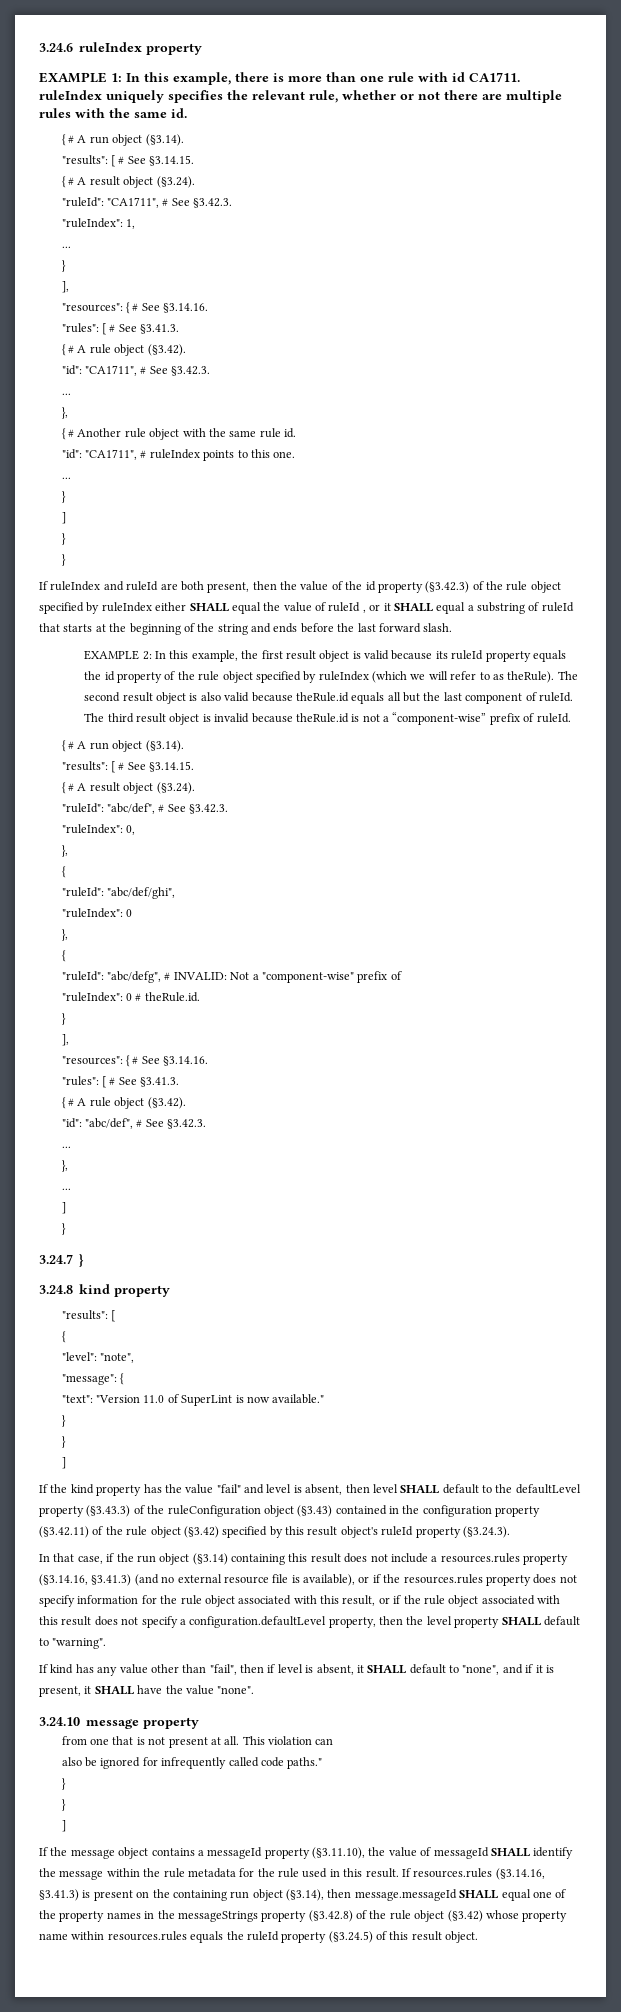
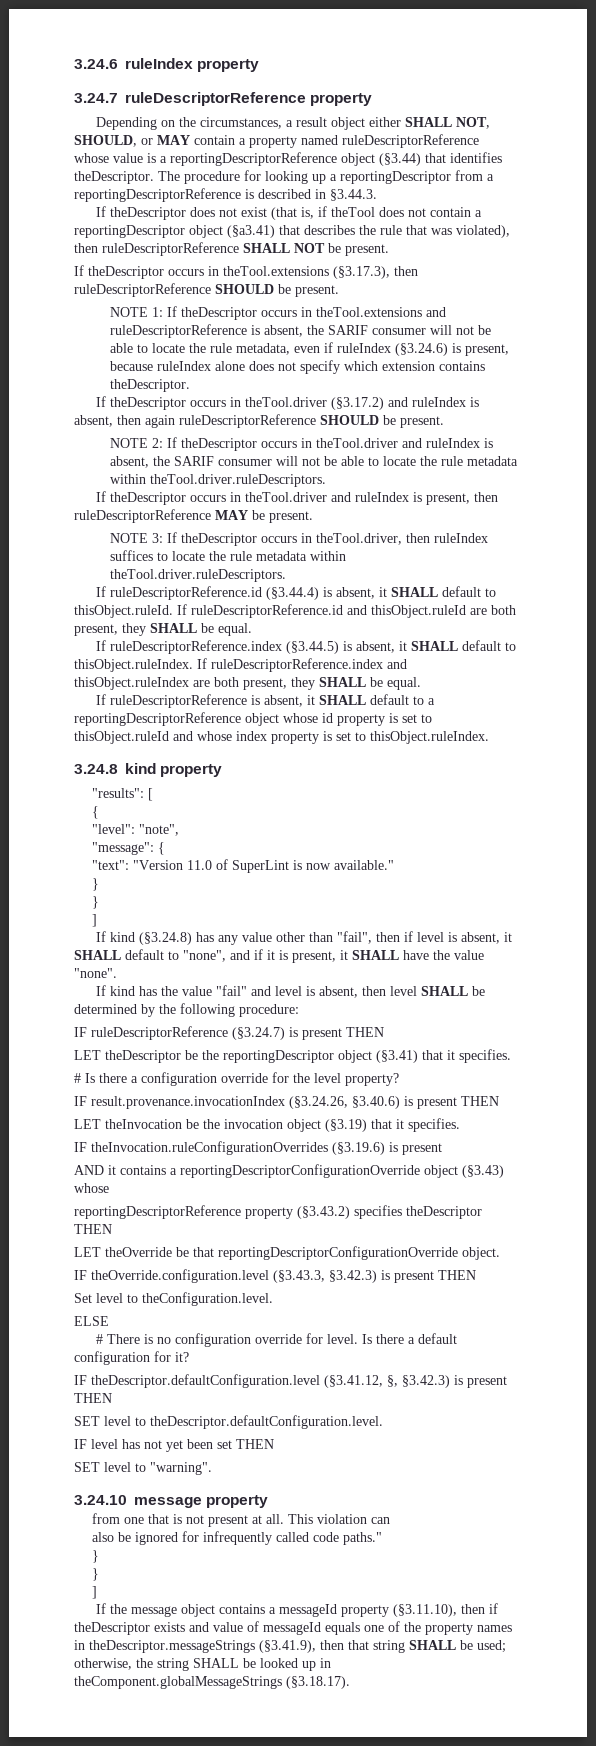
[39,72,520,85] [39,90,562,103] [39,108,187,118] [61,134,184,146] [61,155,195,167] [61,176,195,188] [61,197,233,208] [61,218,136,229] [61,246,71,248] [61,260,66,272] [61,281,69,293] [61,302,209,314] [61,323,180,335] [61,344,186,356] [61,365,211,376] [61,393,71,395] [61,407,68,419] [61,428,297,440] [61,449,296,461] [61,477,71,479] [61,491,66,503] [61,512,66,524] [61,533,66,545] [61,554,66,566] [39,581,561,593] [39,602,574,614] [39,623,453,635] [84,650,566,662] [84,671,578,683] [84,692,573,704] [84,712,571,725] [61,740,184,752] [61,761,195,773] [61,782,195,794] [61,803,229,814] [61,824,136,835] [61,845,68,857] [61,866,66,878] [61,887,176,899] [61,908,133,918] [61,929,68,941] [61,950,66,962] [61,971,402,983] [61,992,200,1002] [61,1013,66,1025] [61,1034,69,1046] [61,1055,209,1067] [61,1076,180,1088] [61,1097,186,1109] [61,1118,207,1129] [61,1146,71,1148] [61,1160,68,1172] [61,1188,71,1190] [61,1202,66,1214] [61,1223,66,1235] [39,1254,85,1267] EXAMPLE 1: In this example, there is more than one rule with id CA1711. ruleIndex uniquely specifies the relevant rule, whether or not there are multiple rules with the same id. // { # A run object (§3.14). // "results": [ # See §3.14.15. // { # A result object (§3.24). // "ruleId": "CA1711", # See §3.42.3. // "ruleIndex": 1, // ... // } // ], // "resources": { # See §3.14.16. // "rules": [ # See §3.41.3. // { # A rule object (§3.42). // "id": "CA1711", # See §3.42.3. // ... // }, // { # Another rule object with the same rule id. // "id": "CA1711", # ruleIndex points to this one. // ... // } // ] // } // } // If ruleIndex and ruleId are both present, then the value of the id property (§3.42.3) of the rule object specified by ruleIndex either SHALL equal the value of ruleId , or it SHALL equal a substring of ruleId that starts at the beginning of the string and ends before the last forward slash. // EXAMPLE 2: In this example, the first result object is valid because its ruleId property equals the id property of the rule object specified by ruleIndex (which we will refer to as theRule). The second result object is also valid because theRule.id equals all but the last component of ruleId. The third result object is invalid because theRule.id is not a “component-wise” prefix of ruleId. // { # A run object (§3.14). // "results": [ # See §3.14.15. // { # A result object (§3.24). // "ruleId": "abc/def", # See §3.42.3. // "ruleIndex": 0, // }, // { // "ruleId": "abc/def/ghi", // "ruleIndex": 0 // }, // { // "ruleId": "abc/defg", # INVALID: Not a "component-wise" prefix of // "ruleIndex": 0 # theRule.id. // } // ], // "resources": { # See §3.14.16. // "rules": [ # See §3.41.3. // { # A rule object (§3.42). // "id": "abc/def", # See §3.42.3. // ... // }, // ... // ] // } // 3.24.7 } -> [74,92,373,106] [95,117,490,130] [74,134,479,148] [74,152,502,166] [74,170,494,184] [74,188,377,202] [95,206,482,220] [74,225,510,238] [74,242,389,256] [74,265,418,279] [74,283,339,297] [109,306,446,320] [109,324,491,338] [109,342,509,356] [109,360,485,374] [109,379,190,392] [95,396,479,410] [74,414,444,428] [109,437,493,451] [109,456,518,468] [109,474,326,487] [95,491,498,505] [74,509,313,523] [109,532,488,546] [109,550,346,561] [109,569,286,582] [95,586,496,600] [74,604,516,618] [74,623,252,636] [95,640,516,654] [74,658,407,672] [74,677,421,690] [95,694,435,708] [74,712,432,726] [74,731,489,744] 3.24.7 ruleDescriptorReference property // Depending on the circumstances, a result object either SHALL NOT, SHOULD, or MAY contain a property named ruleDescriptorReference whose value is a reportingDescriptorReference object (§3.44) that identifies theDescriptor. The procedure for looking up a reportingDescriptor from a reportingDescriptorReference is described in §3.44.3. // If theDescriptor does not exist (that is, if theTool does not contain a reportingDescriptor object (§a3.41) that describes the rule that was violated), then ruleDescriptorReference SHALL NOT be present. // If theDescriptor occurs in theTool.extensions (§3.17.3), then ruleDescriptorReference SHOULD be present. // NOTE 1: If theDescriptor occurs in theTool.extensions and ruleDescriptorReference is absent, the SARIF consumer will not be able to locate the rule metadata, even if ruleIndex (§3.24.6) is present, because ruleIndex alone does not specify which extension contains theDescriptor. // If theDescriptor occurs in theTool.driver (§3.17.2) and ruleIndex is absent, then again ruleDescriptorReference SHOULD be present. // NOTE 2: If theDescriptor occurs in theTool.driver and ruleIndex is absent, the SARIF consumer will not be able to locate the rule metadata within theTool.driver.ruleDescriptors. // If theDescriptor occurs in theTool.driver and ruleIndex is present, then ruleDescriptorReference MAY be present. // NOTE 3: If theDescriptor occurs in theTool.driver, then ruleIndex suffices to locate the rule metadata within theTool.driver.ruleDescriptors. // If ruleDescriptorReference.id (§3.44.4) is absent, it SHALL default to thisObject.ruleId. If ruleDescriptorReference.id and thisObject.ruleId are both present, they SHALL be equal. // If ruleDescriptorReference.index (§3.44.5) is absent, it SHALL default to thisObject.ruleIndex. If ruleDescriptorReference.index and thisObject.ruleIndex are both present, they SHALL be equal. // If ruleDescriptorReference is absent, it SHALL default to a reportingDescriptorReference object whose id property is set to thisObject.ruleId and whose index property is set to thisObject.ruleIndex.
[50,1484,581,1496] [39,1505,541,1517] [39,1526,510,1538] [39,1553,568,1565] [39,1574,577,1586] [39,1595,560,1607] [39,1616,580,1628] [39,1638,107,1649] [39,1664,74,1674] the kind property has the value "fail" and level is absent, then level SHALL default to the defaultLevel property (§3.43.3) of the ruleConfiguration object (§3.43) contained in the configuration property (§3.42.11) of the rule object (§3.42) specified by this result object's ruleId property (§3.24.3). // In that case, if the run object (§3.14) containing this result does not include a resources.rules property (§3.14.16, §3.41.3) (and no external resource file is available), or if the resources.rules property does not specify information for the rule object associated with this result, or if the rule object associated with this result does not specify a configuration.defaultLevel property, then the level property SHALL default to "warning". // If kind -> [109,932,192,945] kind (§3.24.8)
(255, 1690) none -> [95,985,485,998] [74,1003,299,1017] [74,1026,384,1040] [74,1049,511,1063] [74,1072,399,1086] [74,1096,499,1109] [74,1118,460,1132] [74,1141,442,1155] [74,1164,504,1178] [74,1183,109,1193] [74,1205,482,1219] [74,1224,112,1234] [74,1246,500,1260] [74,1269,476,1283] [74,1292,273,1306] [74,1316,109,1326] [95,1333,457,1347] [74,1351,189,1365] [74,1374,507,1388] [74,1393,112,1403] [74,1415,383,1429] [74,1439,274,1452] [74,1462,212,1475] // If kind has the value "fail" and level is absent, then level SHALL be determined by the following procedure: // IF ruleDescriptorReference (§3.24.7) is present THEN // LET theDescriptor be the reportingDescriptor object (§3.41) that it specifies. // # Is there a configuration override for the level property? // IF result.provenance.invocationIndex (§3.24.26, §3.40.6) is present THEN // LET theInvocation be the invocation object (§3.19) that it specifies. // IF theInvocation.ruleConfigurationOverrides (§3.19.6) is present // AND it contains a reportingDescriptorConfigurationOverride object (§3.43) whose // reportingDescriptorReference property (§3.43.2) specifies theDescriptor THEN // LET theOverride be that reportingDescriptorConfigurationOverride object. // IF theOverride.configuration.level (§3.43.3, §3.42.3) is present THEN // Set level to theConfiguration.level. // ELSE // # There is no configuration override for level. Is there a default configuration for it? // IF theDescriptor.defaultConfiguration.level (§3.41.12, §, §3.42.3) is present THEN // SET level to theDescriptor.defaultConfiguration.level. // IF level has not yet been set THEN // SET level to "warning".
[368,1847,574,1859] [39,1868,545,1880] [39,1889,531,1901] the value of messageId SHALL identify the message within the rule metadata for the rule used in this result. If resources.rules (§3.14.16, §3.41.3) is present on the containing run object (§3.14), then message.messageId SHALL equal -> [460,1603,498,1614] [74,1621,360,1635] then if theDescriptor exists and value of messageId equals
[157,1910,568,1922] [39,1931,479,1943] the messageStrings property (§3.42.8) of the rule object (§3.42) whose property name within resources.rules equals the ruleId property (§3.24.5) of this result object. -> [89,1640,506,1653] [74,1658,331,1671] [74,1676,350,1689] theDescriptor.messageStrings (§3.41.9), then that string SHALL be used; otherwise, the string SHALL be looked up in theComponent.globalMessageStrings (§3.18.17).

